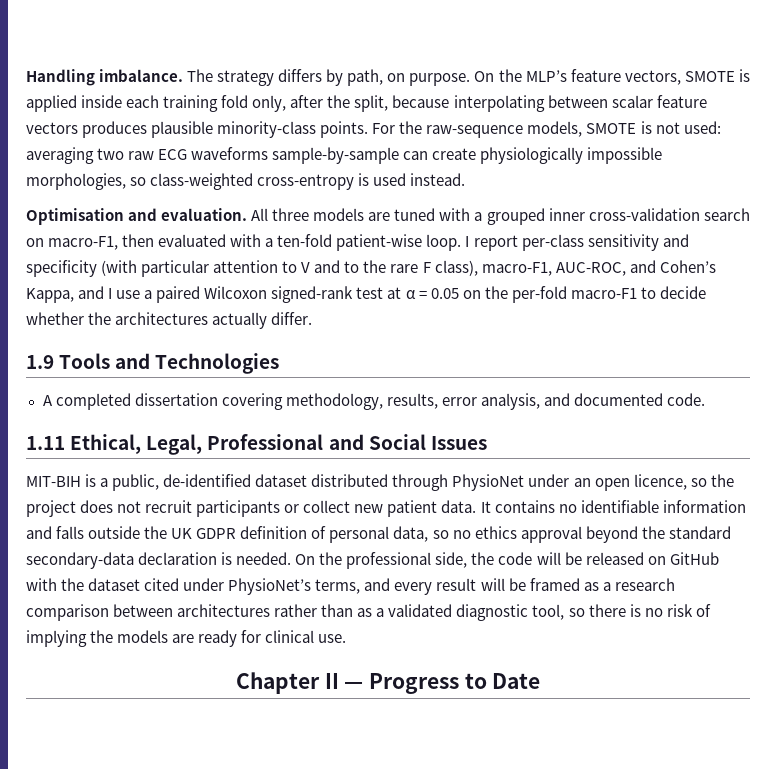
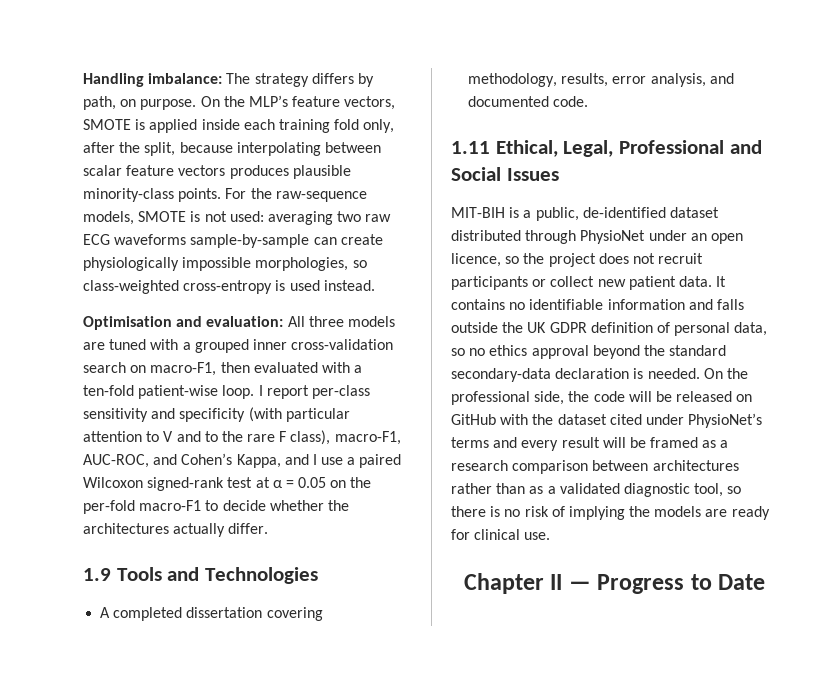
[99,69,184,82] imbalance. -> [148,73,223,84] imbalance:
[161,208,248,221] evaluation. -> [206,316,284,327] evaluation:
[315,579,361,594] terms, -> [451,437,489,448] terms

